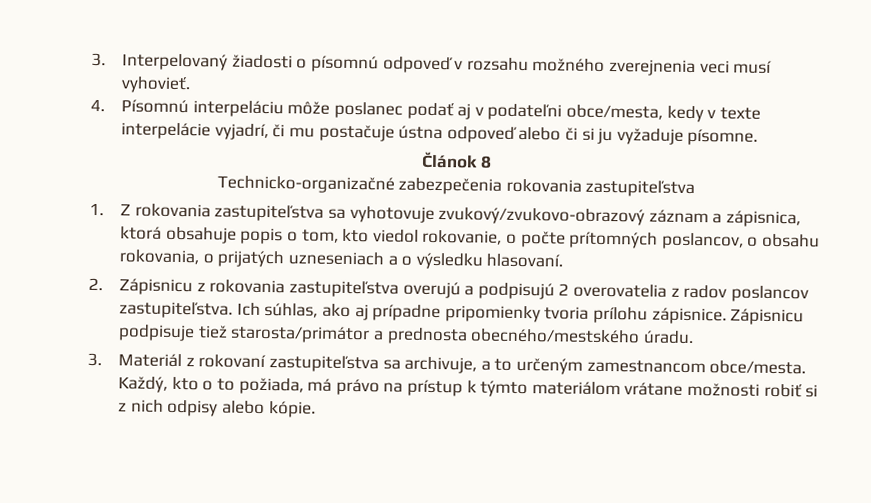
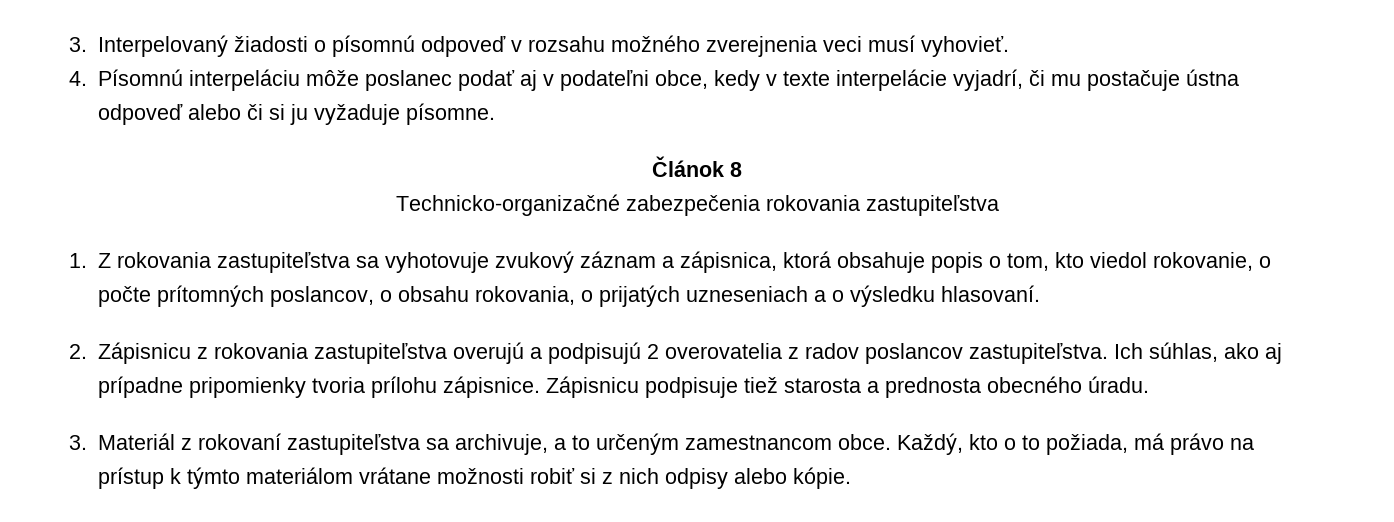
[566,104,664,120] obce/mesta, -> [655,70,709,89] obce,
[438,207,646,226] zvukový/zvukovo-obrazový -> [495,251,575,273] zvukový
[230,325,371,344] starosta/primátor -> [784,378,862,393] starosta
[470,328,641,344] obecného/mestského -> [987,376,1083,393] obecného
[709,360,807,375] obce/mesta. -> [838,434,892,450] obce.

